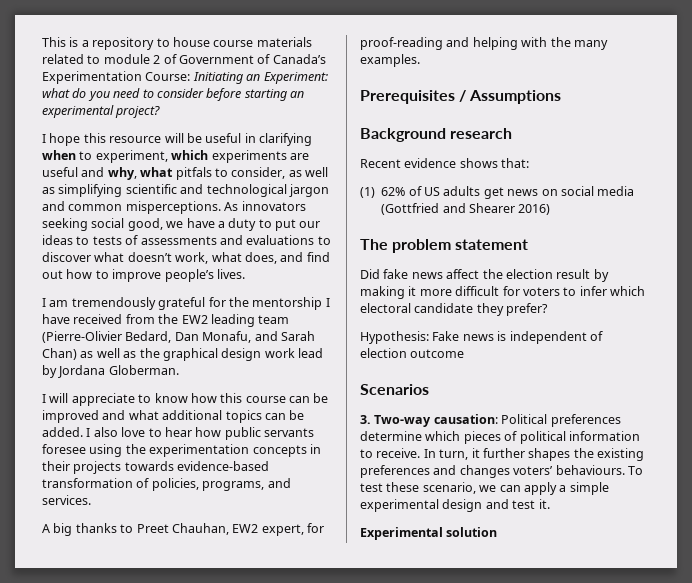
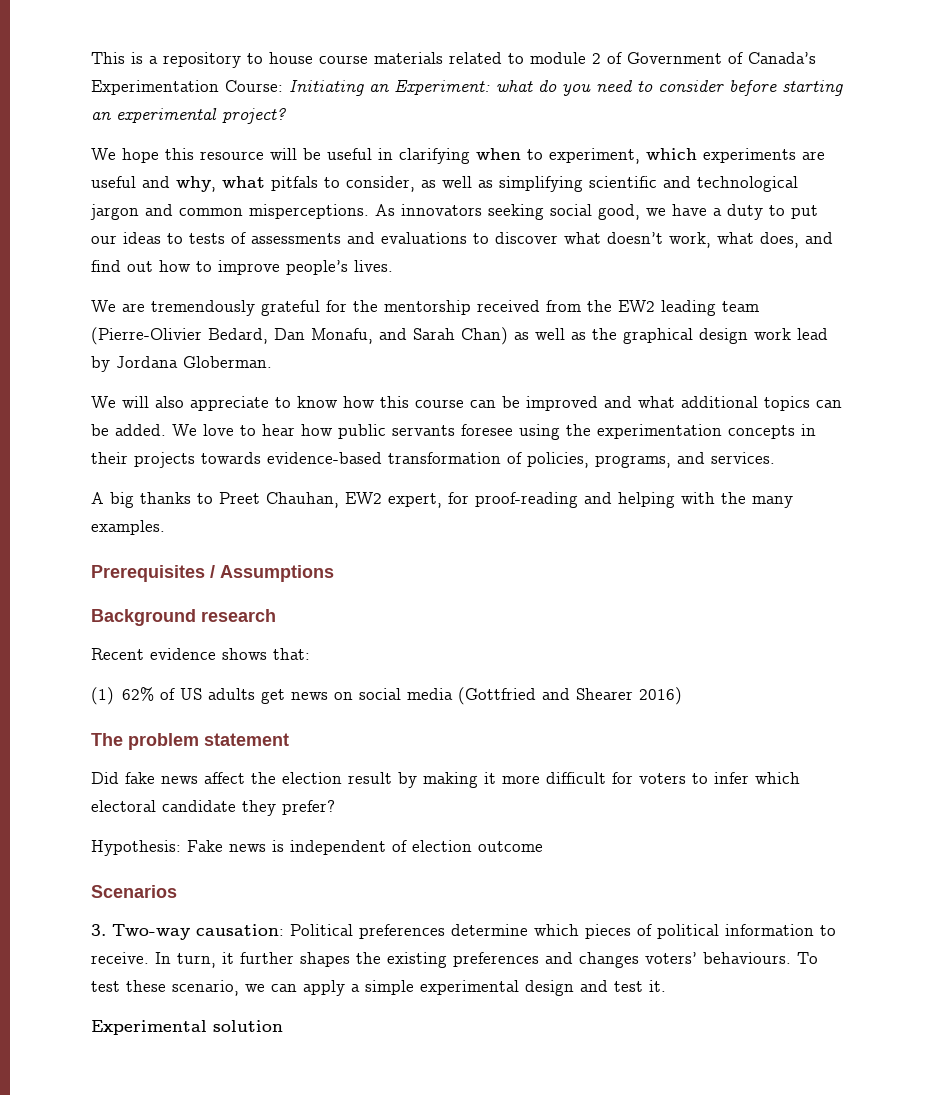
[42,134,46,143] I -> [91,148,116,160] We
[42,298,69,307] I am -> [91,300,145,312] We are
[325,298,330,307] [42,314,70,324] I have -> (471, 307) none
[42,393,69,403] I will -> [91,396,184,408] We will also
[86,427,118,437] I also -> [172,424,197,436] We

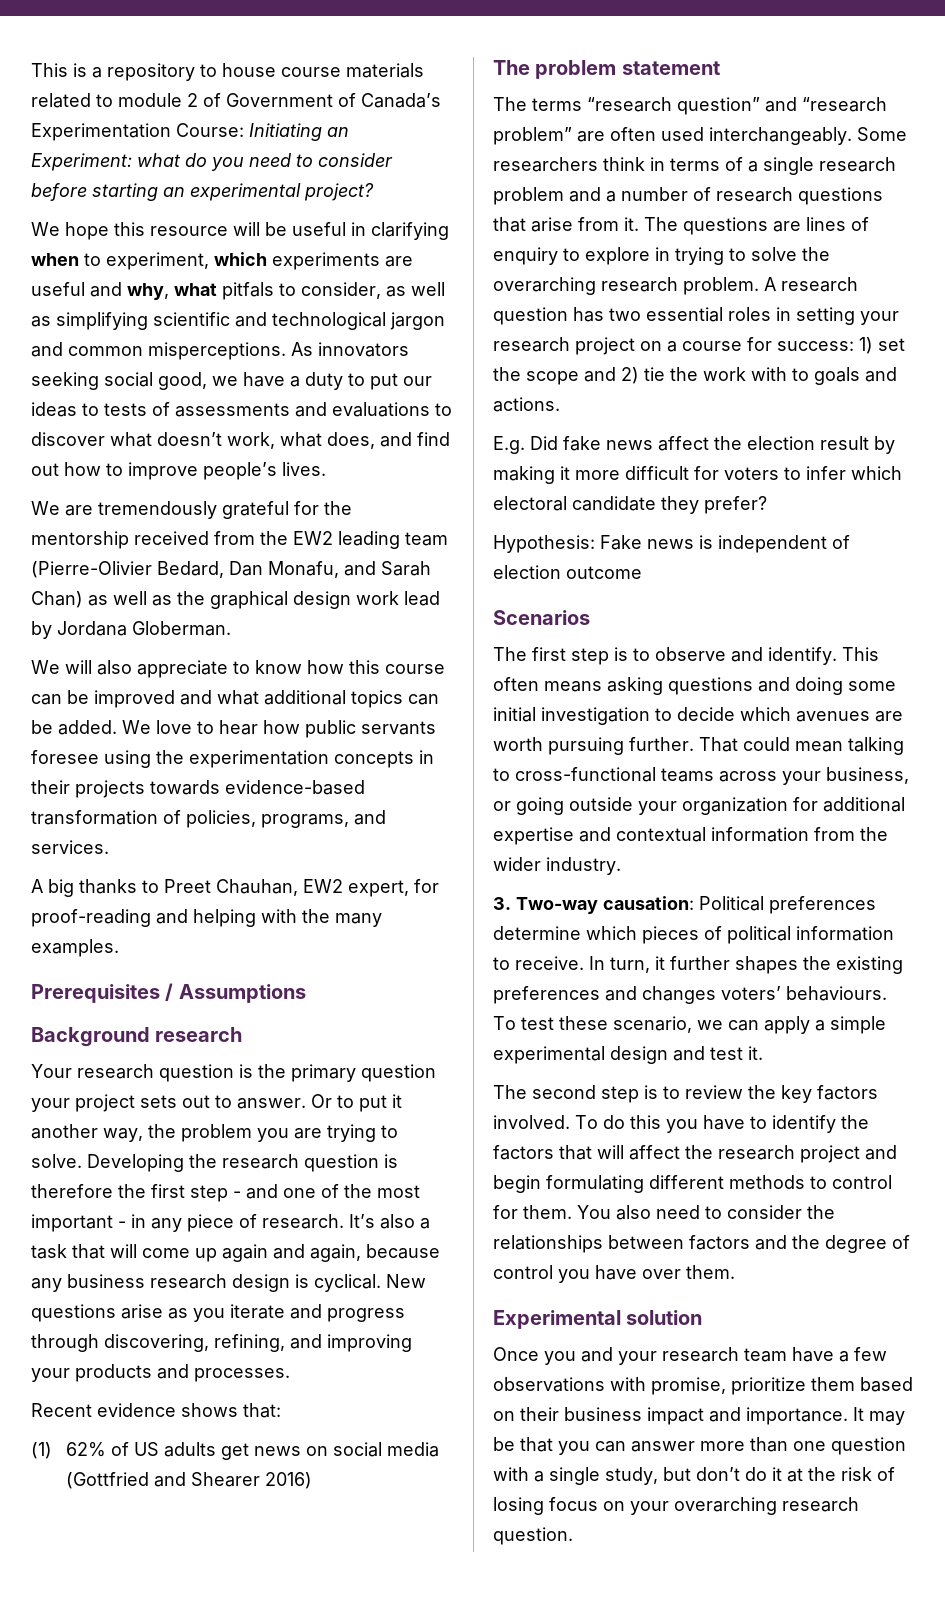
(276, 615) none -> [31,1064,436,1082] [31,1094,402,1112] [31,1124,398,1142] [31,1154,398,1172] [31,1184,420,1202] [31,1214,430,1232] [31,1244,440,1262] [31,1274,426,1292] [31,1304,405,1322] [31,1334,412,1352] [31,1364,290,1382] // Your research question is the primary question your project sets out to answer. Or to put it another way, the problem you are trying to solve. Developing the research question is therefore the first step - and one of the most important - in any piece of research. It’s also a task that will come up again and again, because any business research design is cyclical. New questions arise as you iterate and progress through discovering, refining, and improving your products and processes.
(289, 739) none -> [493,97,887,115] [493,127,907,145] [493,157,896,175] [493,187,883,205] [493,217,869,235] [493,247,830,265] [493,277,858,295] [493,307,899,325] [493,337,905,355] [493,367,897,385] [493,397,560,412] [493,436,525,454] The terms “research question” and “research problem” are often used interchangeably. Some researchers think in terms of a single research problem and a number of research questions that arise from it. The questions are lines of enquiry to explore in trying to solve the overarching research problem. A research question has two essential roles in setting your research project on a course for success: 1) set the scope and 2) tie the work with to goals and actions. // E.g.
(177, 891) none -> [493,647,879,665] [493,677,896,695] [493,707,903,725] [493,737,904,755] [493,767,909,785] [493,797,905,815] [493,827,888,845] [493,857,621,875] // The first step is to observe and identify. This often means asking questions and doing some initial investigation to decide which avenues are worth pursuing further. That could mean talking to cross-functional teams across your business, or going outside your organization for additional expertise and contextual information from the wider industry.
[91,1020,283,1035] Experimental solution -> [493,1085,878,1103] [493,1115,869,1133] [493,1145,897,1163] [493,1175,892,1193] [493,1205,835,1220] [493,1235,910,1253] [493,1265,735,1283] [493,1310,703,1329] [493,1347,887,1365] [493,1377,913,1395] [493,1407,905,1425] [493,1437,906,1455] [493,1467,895,1485] [493,1497,859,1515] [493,1527,573,1545] The second step is to review the key factors involved. To do this you have to identify the factors that will affect the research project and begin formulating different methods to control for them. You also need to consider the relationships between factors and the degree of control you have over them. // Experimental solution // Once you and your research team have a few observations with promise, prioritize them based on their business impact and importance. It may be that you can answer more than one question with a single study, but don’t do it at the risk of losing focus on your overarching research question.

